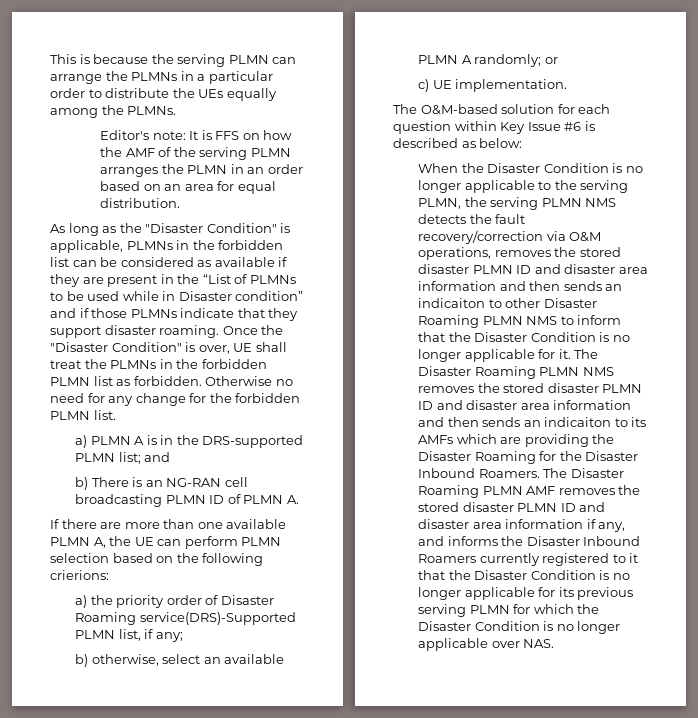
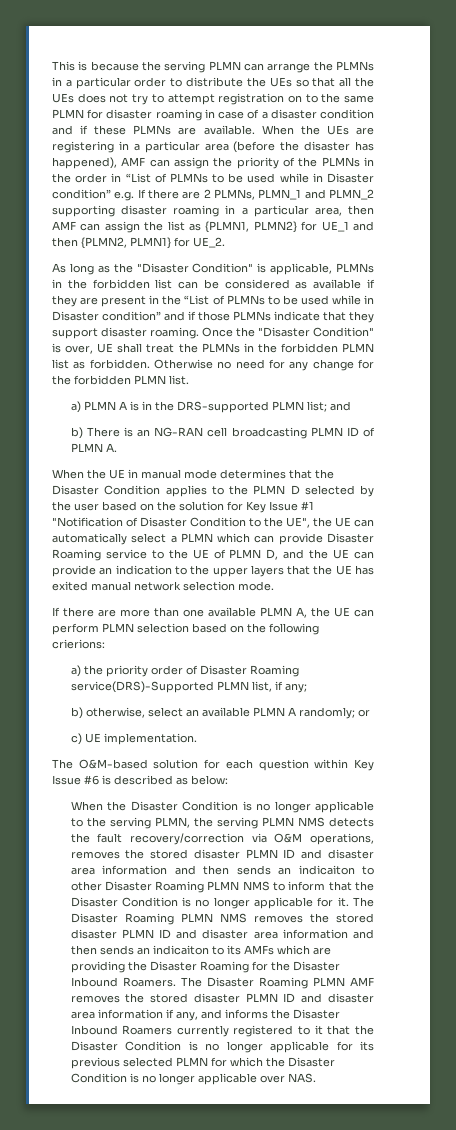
[226,88,277,101] [50,105,177,118] [100,130,293,140] [100,147,291,160] [100,164,303,177] [100,181,276,194] [100,198,181,208] equally among the PLMNs. // Editor's note: It is FFS on how the AMF of the serving PLMN arranges the PLMN in an order based on an area for equal distribution. -> [295,77,374,87] [52,93,374,105] [52,109,375,121] [52,125,374,135] [52,141,374,153] [52,157,374,169] [52,173,375,183] [52,189,375,201] [52,205,374,217] [52,221,374,233] [52,237,225,249] so that all the UEs does not try to attempt registration on to the same PLMN for disaster roaming in case of a disaster condition and if these PLMNs are available. When the UEs are registering in a particular area (before the disaster has happened), AMF can assign the priority of the PLMNs in the order in “List of PLMNs to be used while in Disaster condition” e.g. If there are 2 PLMNs, PLMN_1 and PLMN_2 supporting disaster roaming in a particular area, then AMF can assign the list as {PLMN1, PLMN2} for UE_1 and then {PLMN2, PLMN1} for UE_2.
(299, 499) none -> [52,469,334,479] [52,485,374,497] [52,501,314,513] [52,517,374,528] [52,533,374,545] [52,549,375,561] [52,565,375,577] [52,581,274,591] // When the UE in manual mode determines that the Disaster Condition applies to the PLMN D selected by the user based on the solution for Key Issue #1 "Notification of Disaster Condition to the UE", the UE can automatically select a PLMN which can provide Disaster Roaming service to the UE of PLMN D, and the UE can provide an indication to the upper layers that the UE has exited manual network selection mode.
[418,604,467,617] serving -> [122,1057,173,1067] selected

